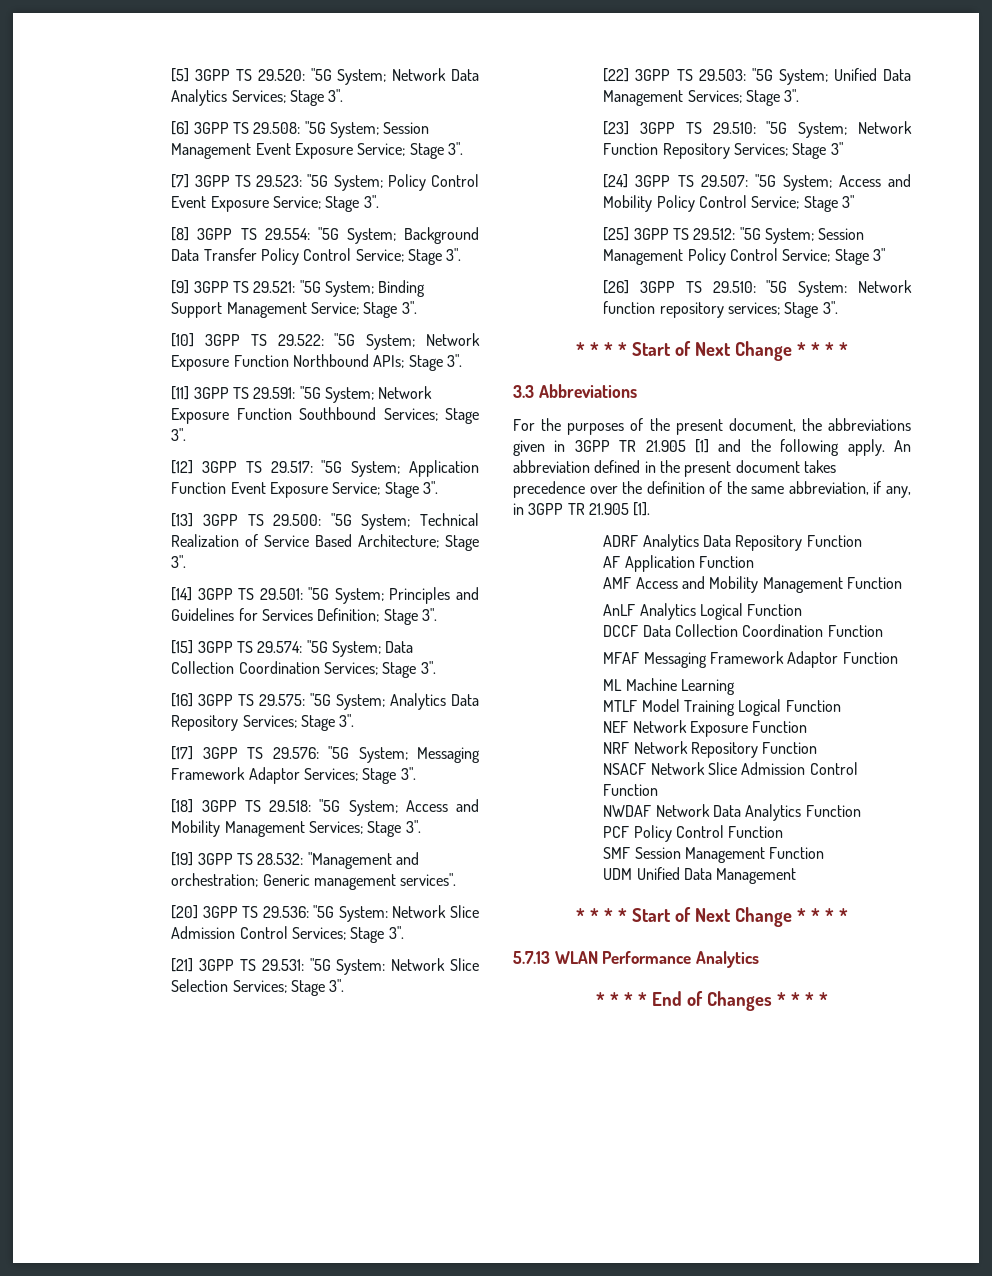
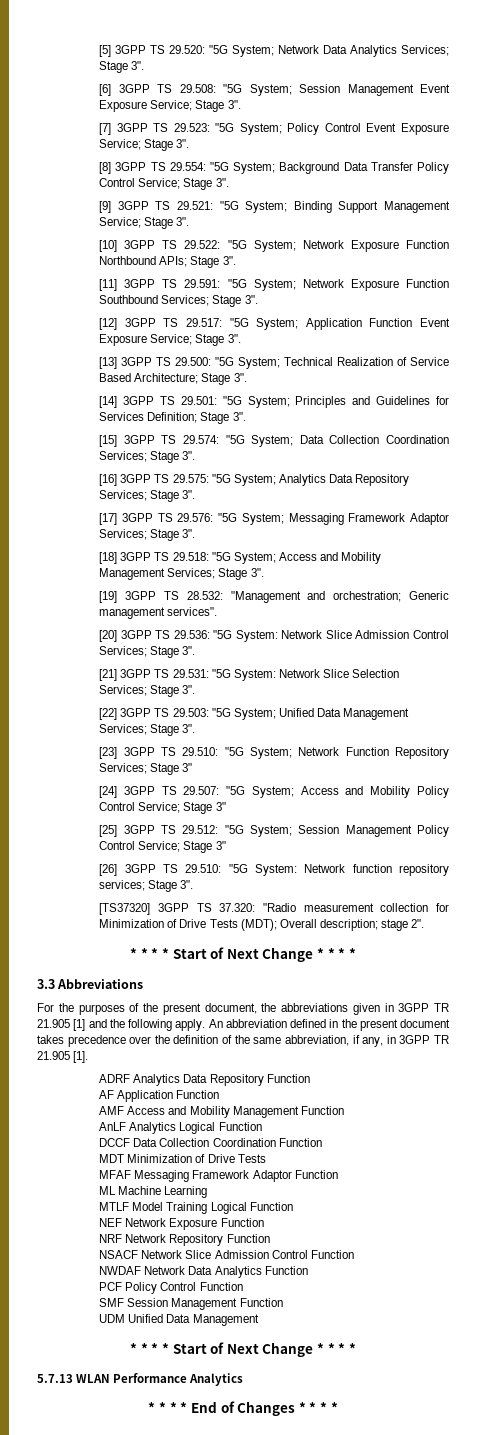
(838, 307) none -> [99,903,450,915] [99,919,425,931] // [TS37320] 3GPP TS 37.320: "Radio measurement collection for Minimization of Drive Tests (MDT); Overall description; stage 2".
(883, 631) none -> [99,1154,266,1163] // MDT Minimization of Drive Tests

